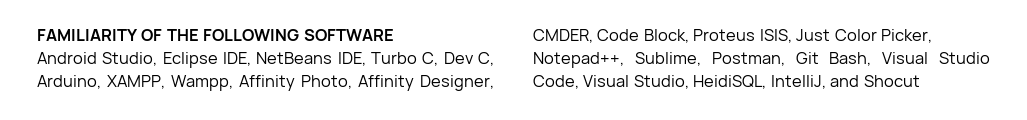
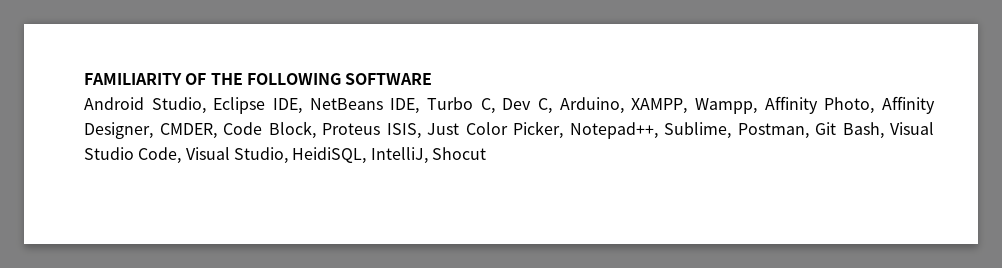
[830,75,860,87] and -> (428, 155) none

